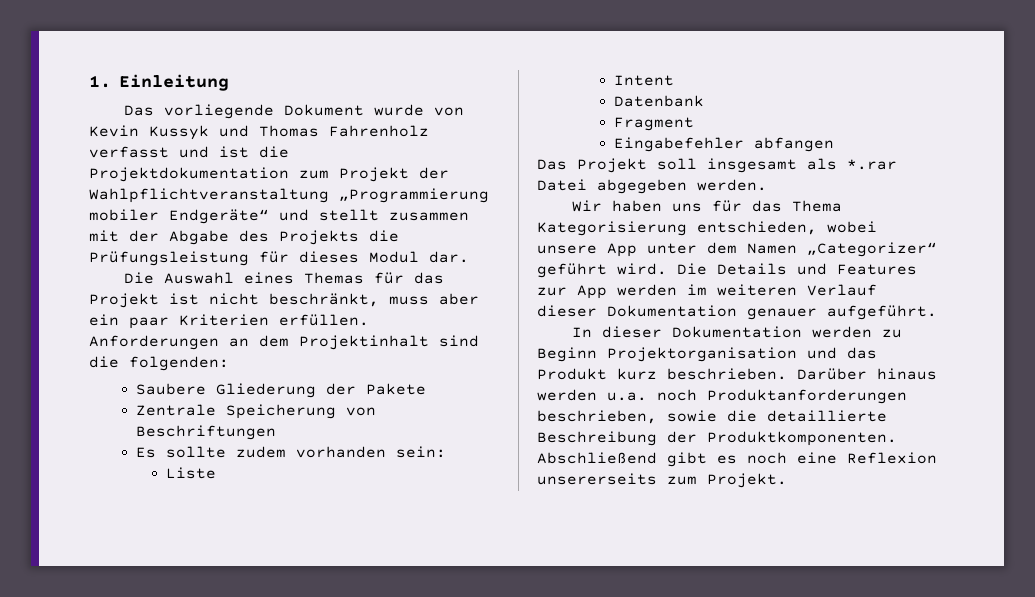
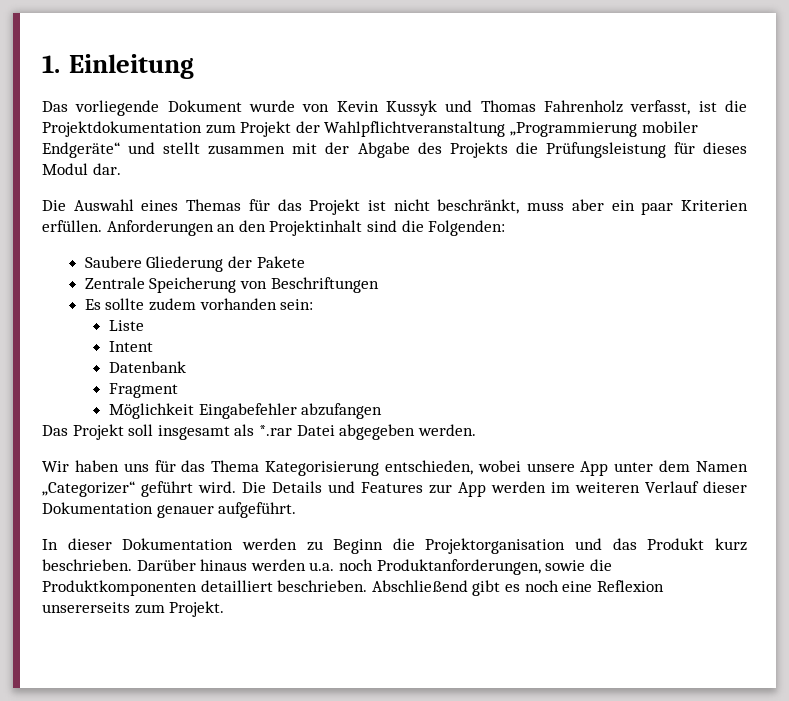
[89,146,209,158] verfasst und -> [630,100,691,115] verfasst,
[259,335,289,347] dem -> [238,220,266,232] den
[129,356,229,371] folgenden: -> [428,220,506,236] Folgenden:
[613,137,834,152] Eingabefehler abfangen -> [109,403,383,419] Möglichkeit Eingabefehler abzufangen
(597, 354) none -> [392,538,415,550] die
[707,389,907,404] [537,410,887,424] [537,431,897,446] Produktanforderungen beschrieben, sowie die detaillierte Beschreibung der Produktkomponenten. -> [376,559,612,575] [42,580,368,596] Produktanforderungen, sowie die Produktkomponenten detailliert beschrieben.

